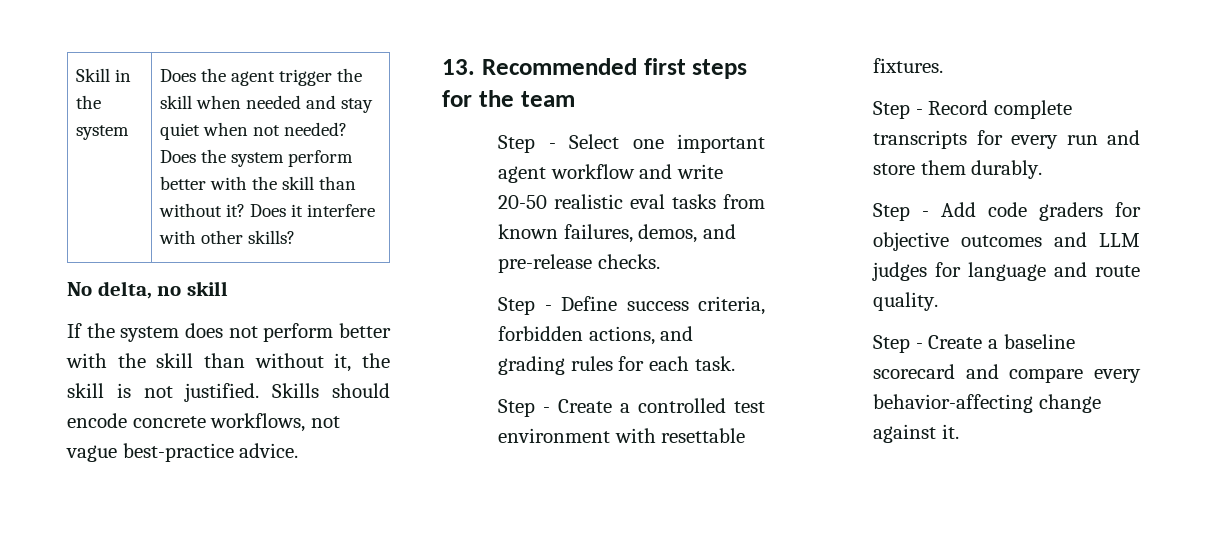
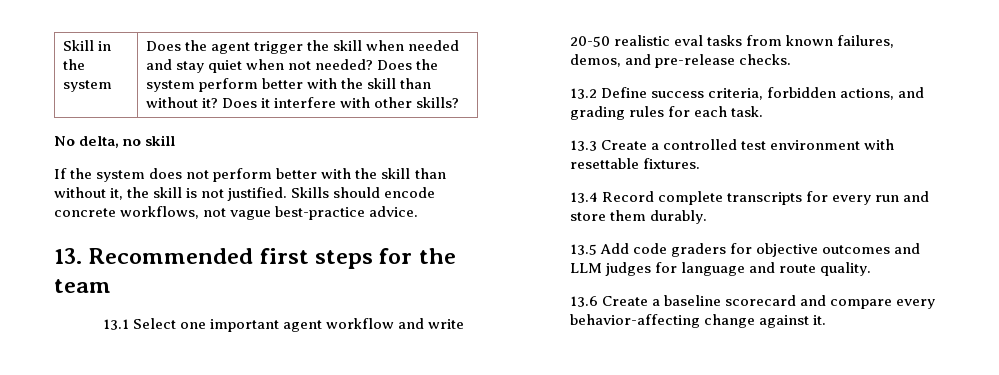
[498,135,556,153] Step - -> [102,319,129,330] 13.1
[498,297,552,315] Step - -> [569,88,597,99] 13.2
[498,399,551,417] Step - -> [569,140,597,151] 13.3
[873,101,923,119] Step - -> [569,192,598,203] 13.4
[873,203,930,221] Step - -> [569,244,597,255] 13.5
[873,335,923,353] Step - -> [569,296,598,307] 13.6

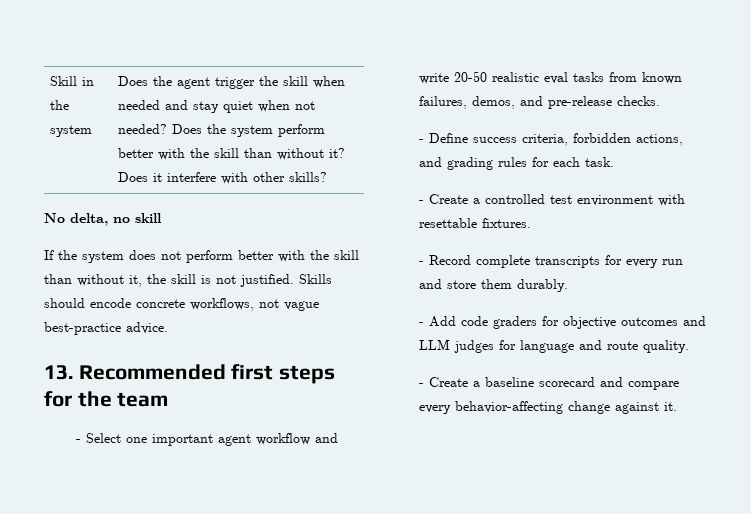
[102,319,129,330] 13.1 -> [76,439,82,443] -
[569,88,597,99] 13.2 -> [419,139,425,143] -
[569,140,597,151] 13.3 -> [419,200,425,204] -
[569,192,598,203] 13.4 -> [419,261,425,265] -
[569,244,597,255] 13.5 -> [419,322,425,326] -
[569,296,598,307] 13.6 -> [419,383,425,387] -

